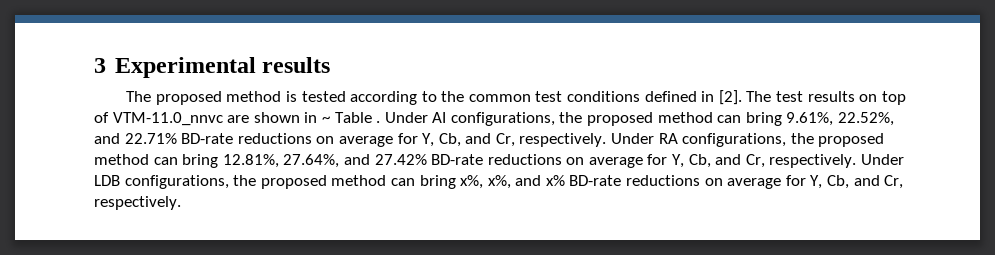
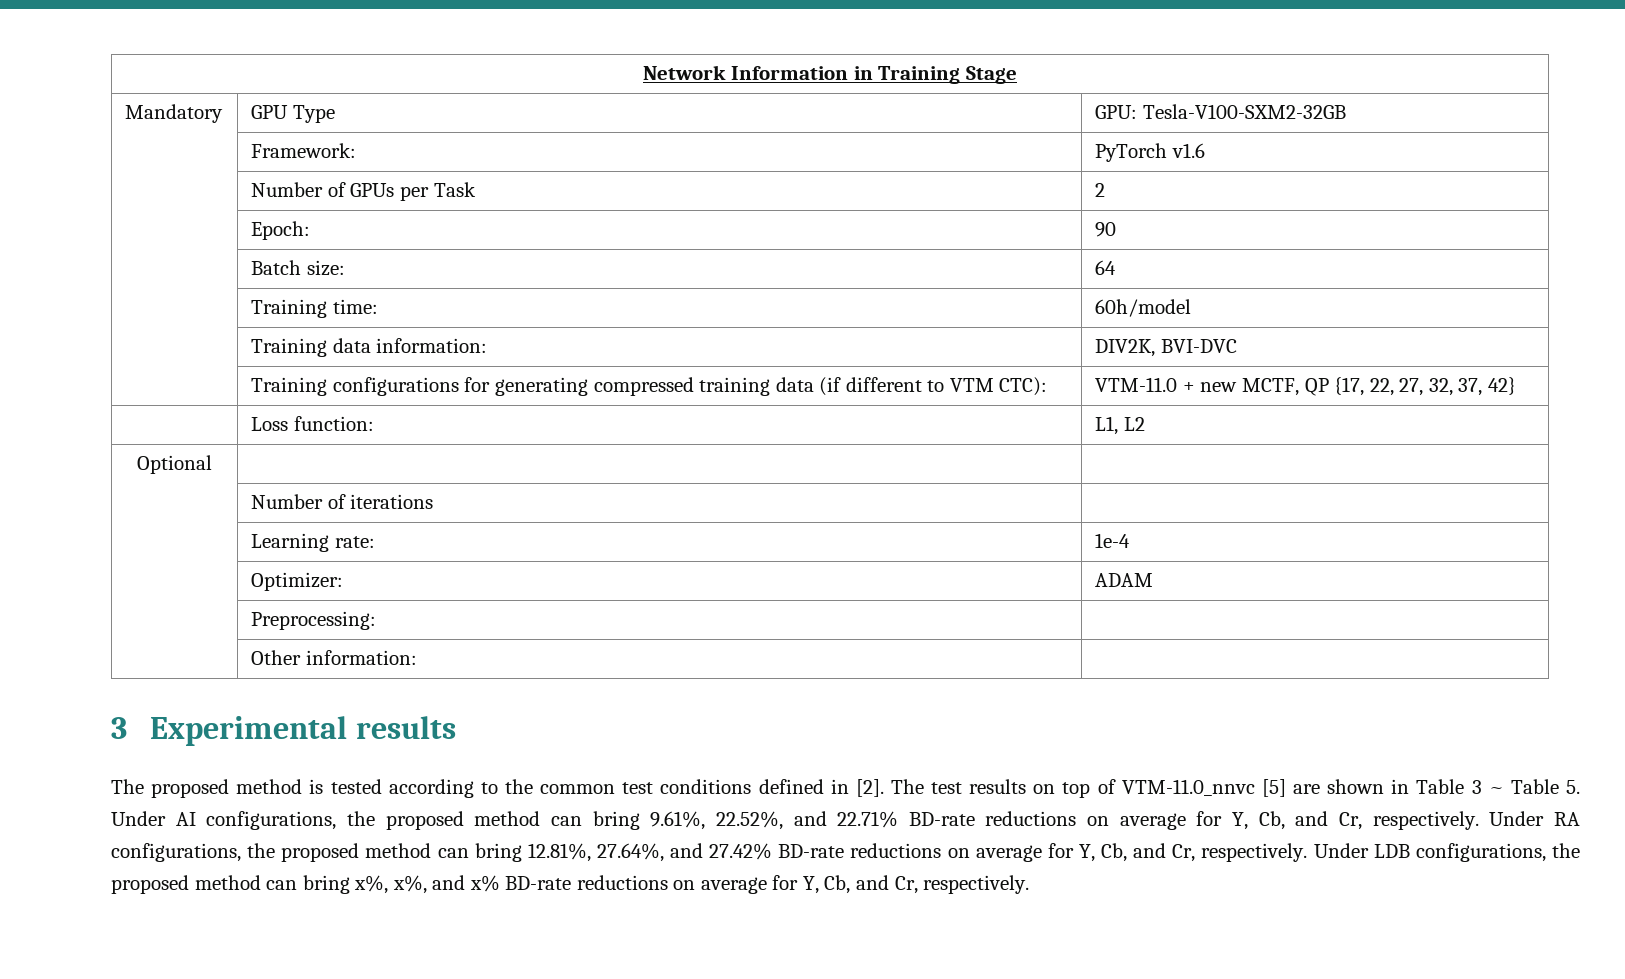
(94, 65) none -> [643,65,1017,84] [125,104,224,123] [251,105,335,123] [1095,104,1346,119] [251,143,357,158] [1095,143,1205,162] [251,182,476,201] [1095,183,1106,197] [251,221,311,240] [1095,222,1117,237] [251,260,345,276] [1095,260,1117,275] [251,299,378,318] [1095,299,1192,317] [251,338,488,357] [1095,339,1237,357] [251,377,1048,396] [1095,377,1516,396] [251,416,374,431] [1095,416,1145,435] [137,455,212,474] [251,494,434,509] [251,533,375,552] [1095,533,1131,548] [251,572,344,591] [1095,573,1154,587] [251,611,377,630] [251,650,417,665] Network Information in Training Stage // Mandatory | GPU Type | GPU: Tesla-V100-SXM2-32GB // | Framework: | PyTorch v1.6 // | Number of GPUs per Task | 2 // | Epoch: | 90 // | Batch size: | 64 // | Training time: | 60h/model // | Training data information: | DIV2K, BVI-DVC // | Training configurations for generating compressed training data (if different to VTM CTC): | VTM-11.0 + new MCTF, QP {17, 22, 27, 32, 37, 42} // | Loss function: | L1, L2 // Optional | | // | Number of iterations | // | Learning rate: | 1e-4 // | Optimizer: | ADAM // | Preprocessing: | // | Other information: | //
(223, 119) none -> [1261,779,1286,797] [5]
(318, 117) none -> [1416,779,1482,794] Table 3
[376,121,381,123] . -> [1566,780,1581,794] 5.

